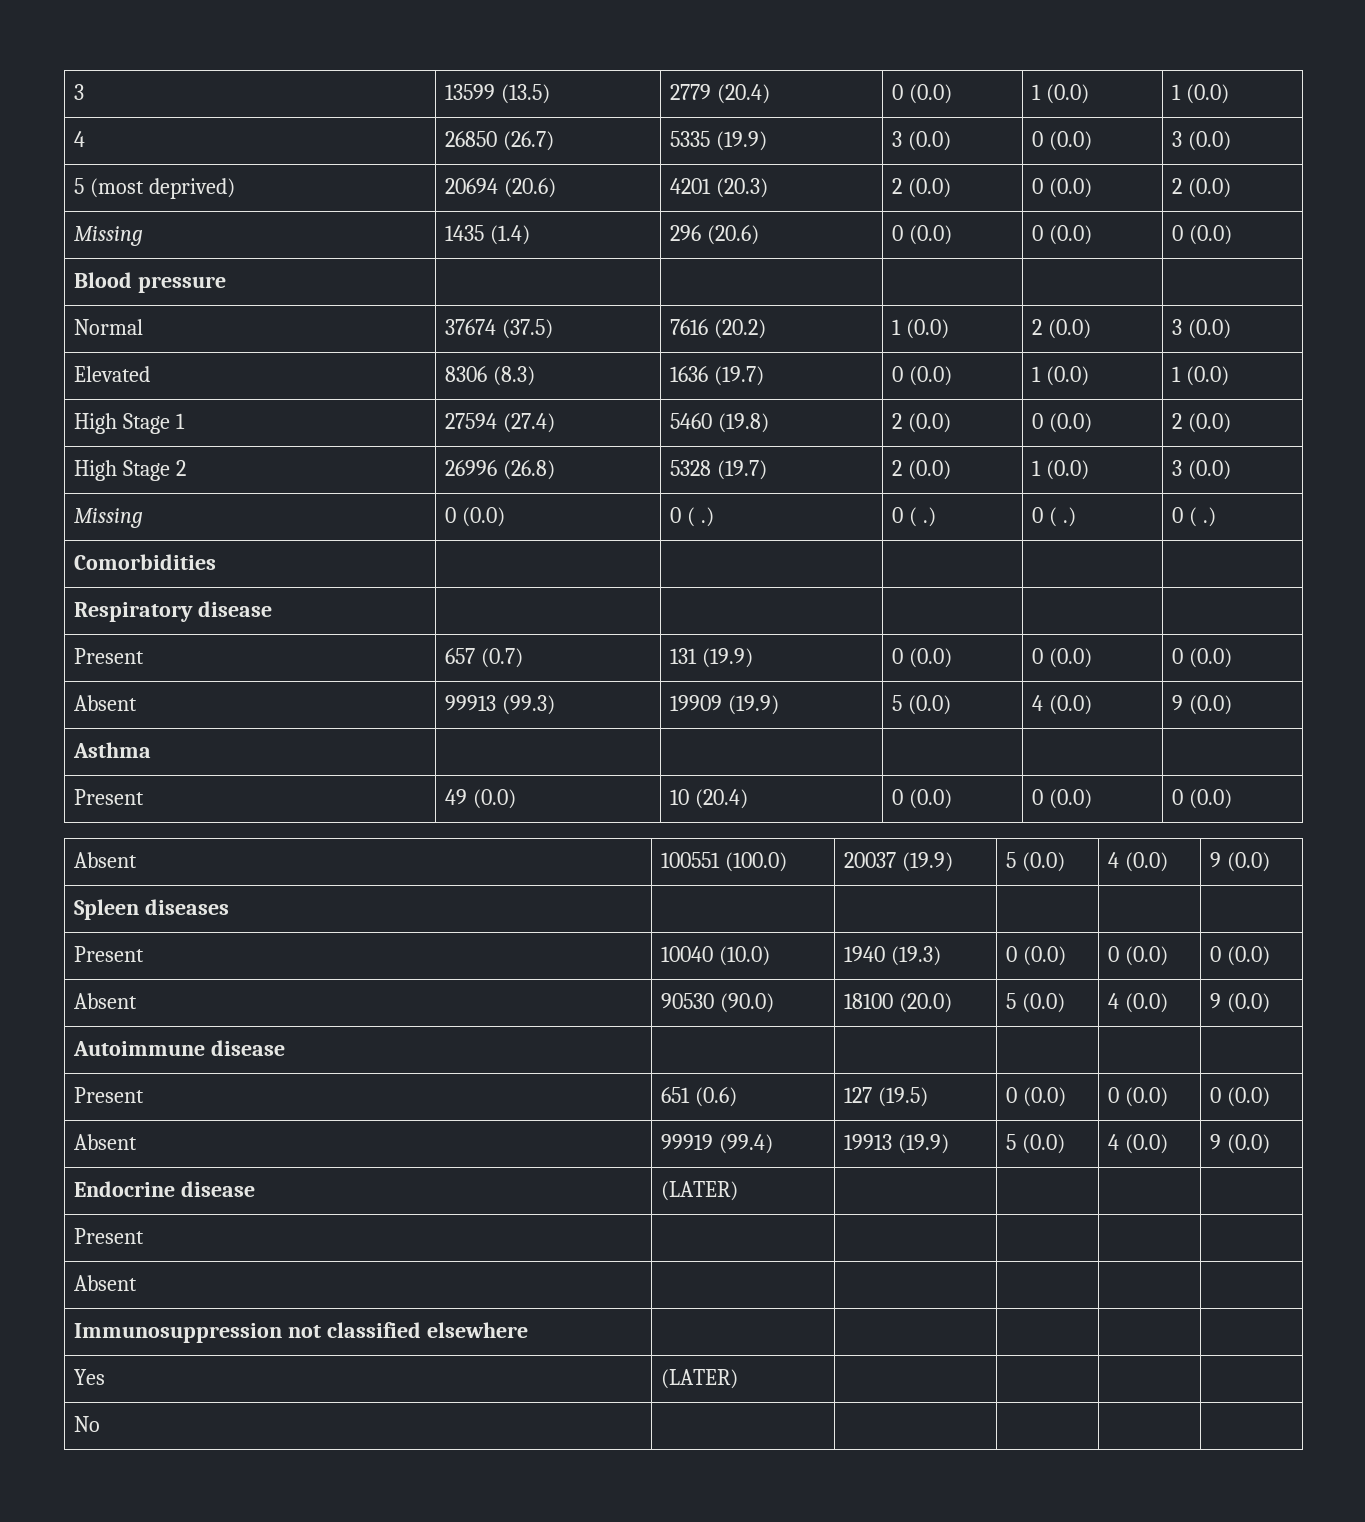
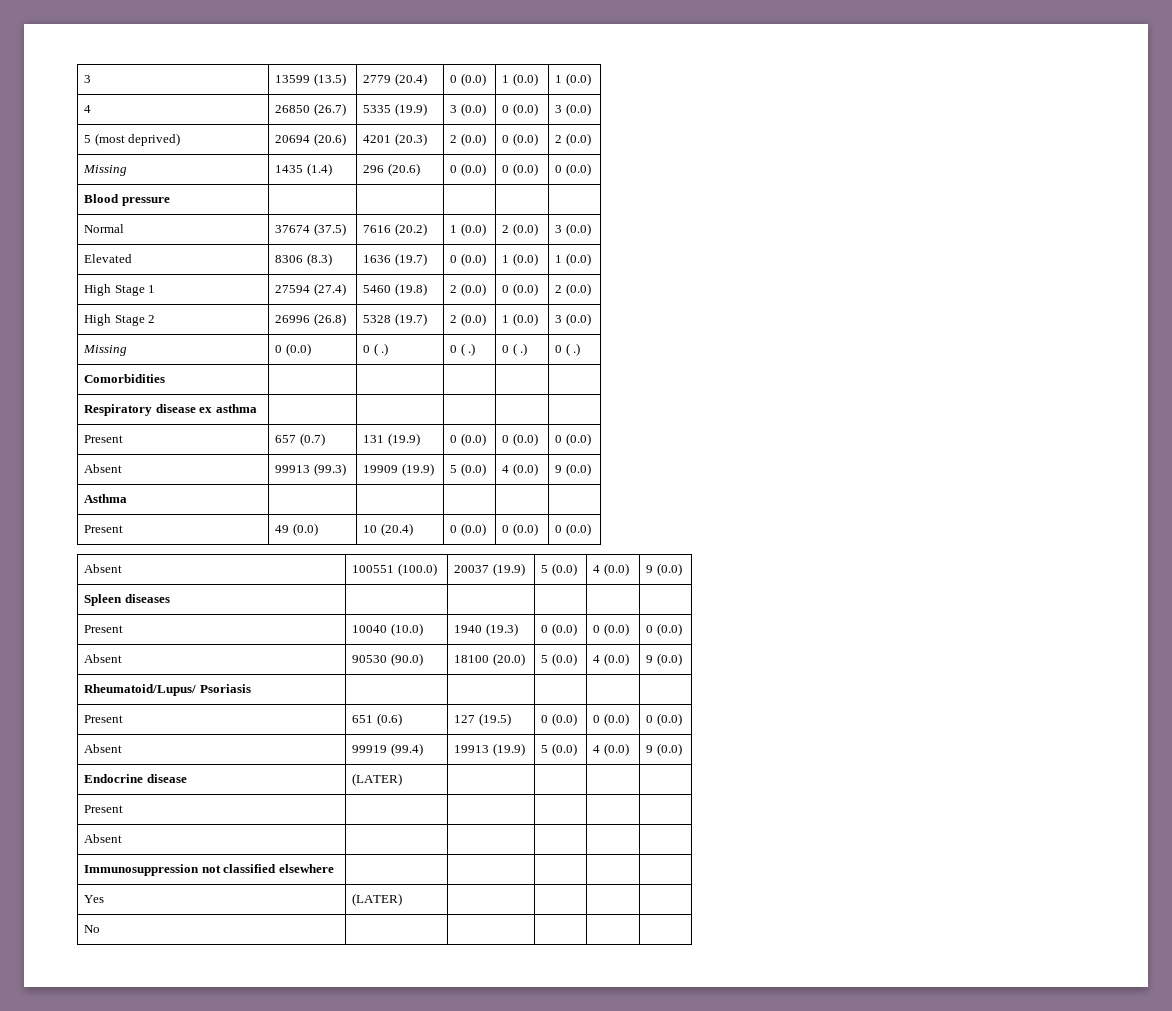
(273, 609) none -> [199,404,257,413] ex asthma
[73,1040,286,1056] Autoimmune disease -> [84,684,251,696] Rheumatoid/Lupus/ Psoriasis

